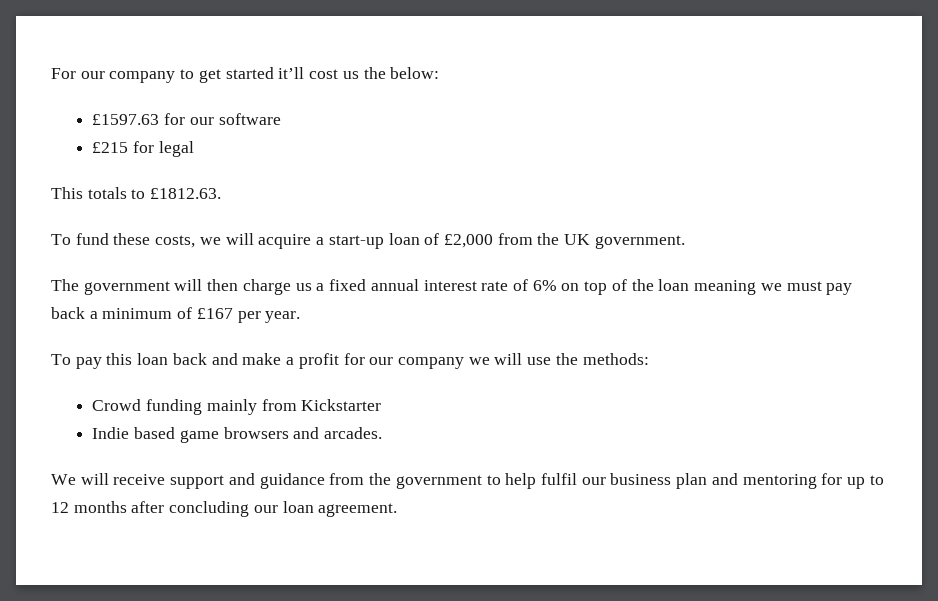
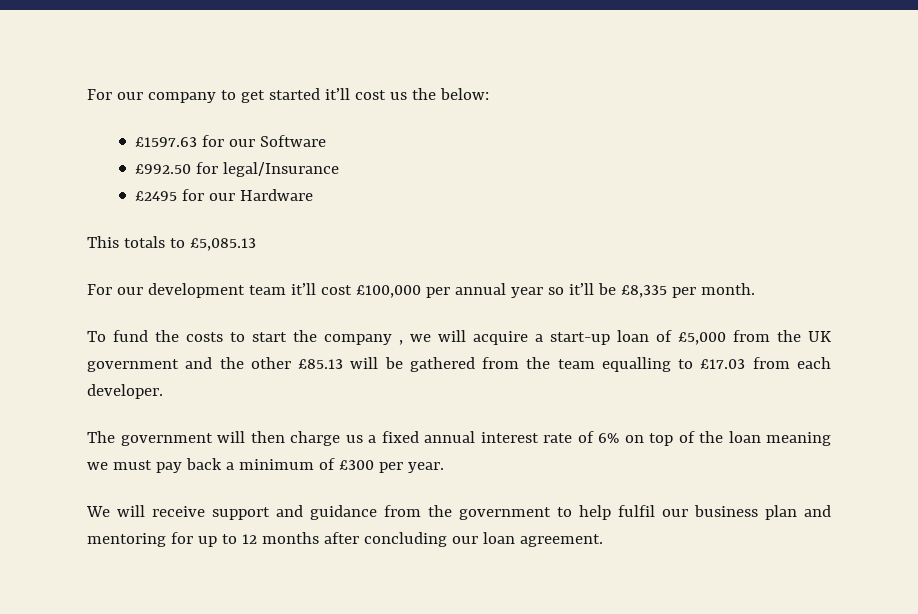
[218,113,281,125] [92,141,194,157] [51,187,222,199] [51,233,196,248] software // £215 for legal // This totals to £1812.63. // To fund these costs, -> [260,135,327,147] [135,162,340,177] [135,189,314,201] [87,236,256,251] [87,283,755,298] [87,330,403,345] Software // £992.50 for legal/Insurance // £2495 for our Hardware // This totals to £5,085.13 // For our development team it’ll cost £100,000 per annual year so it’ll be £8,335 per month. // To fund the costs to start the company ,
[443,234,493,248] £2,000 -> [678,332,726,345] £5,000
[594,235,685,249] government. -> [87,357,831,372] [87,384,163,399] government and the other £85.13 will be gathered from the team equalling to £17.03 from each developer.
[196,308,233,319] £167 -> [338,460,374,470] £300
[51,353,649,369] [92,399,382,415] [92,427,383,443] // To pay this loan back and make a profit for our company we will use the methods: // Crowd funding mainly from Kickstarter // Indie based game browsers and arcades. -> (444, 467) none

